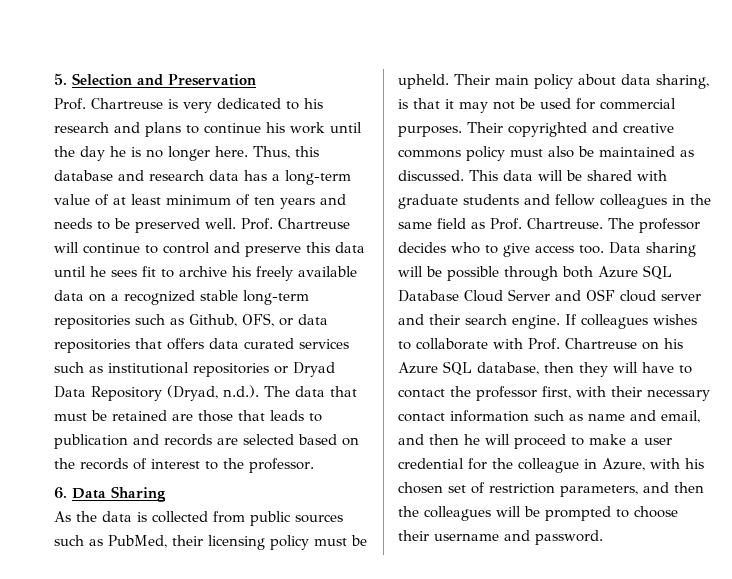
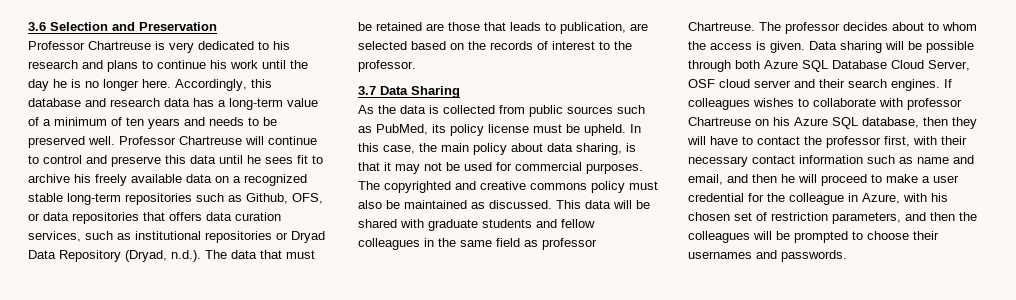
[54,73,67,85] 5. -> [28,22,46,31] 3.6
[54,98,86,110] Prof. -> [28,41,85,50] Professor
[253,146,290,159] Thus, -> [175,79,247,91] Accordingly,
[113,194,161,205] at least -> [43,119,51,126] a
[241,218,273,230] Prof. -> [119,136,176,145] Professor
[244,338,349,349] curated services -> [235,212,281,221] [28,231,81,242] curation services,
[54,434,212,449] publication and records -> [560,22,626,34] publication,
[54,487,67,499] 6. -> [358,86,376,95] 3.7
[172,535,367,550] [398,74,490,89] their licensing policy must be upheld. Their -> [432,124,641,136] [358,143,437,154] its policy license must be upheld. In this case, the
[467,122,503,133] Their -> [358,181,380,190] The
[490,218,522,230] Prof. -> [542,238,597,250] professor
[451,242,604,257] who to give access too. -> [892,22,977,31] [688,41,805,53] about to whom the access is given.
[508,289,581,301] Server and -> [928,60,970,71] Server,
[512,315,560,329] engine. -> [891,79,940,91] engines.
[528,338,560,350] Prof. -> [907,98,962,110] professor
[434,530,603,545] username and password. -> [688,250,847,262] usernames and passwords.

